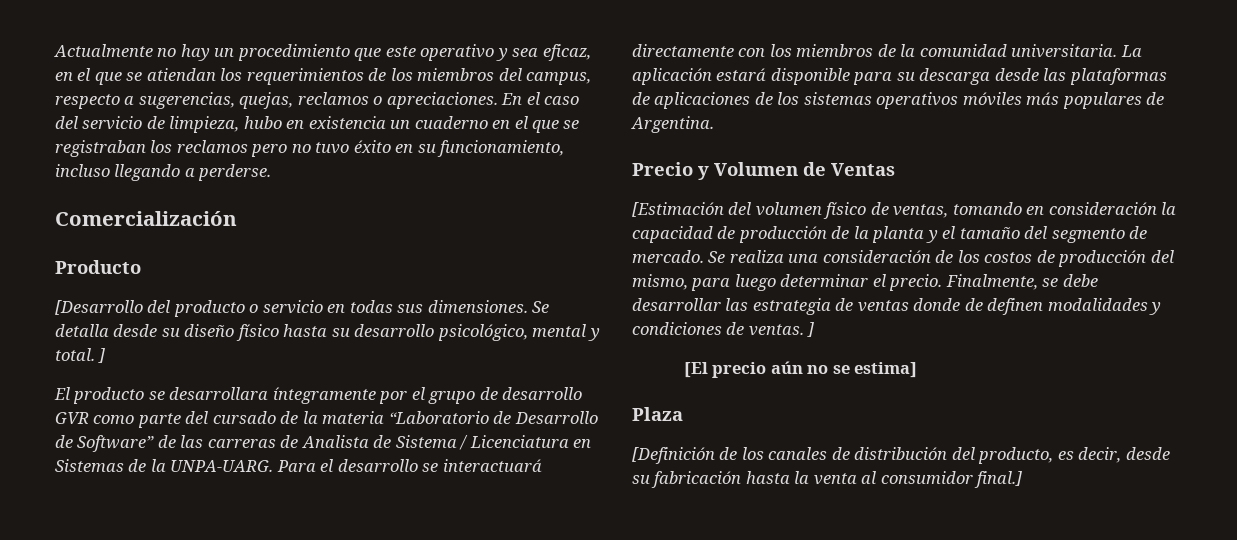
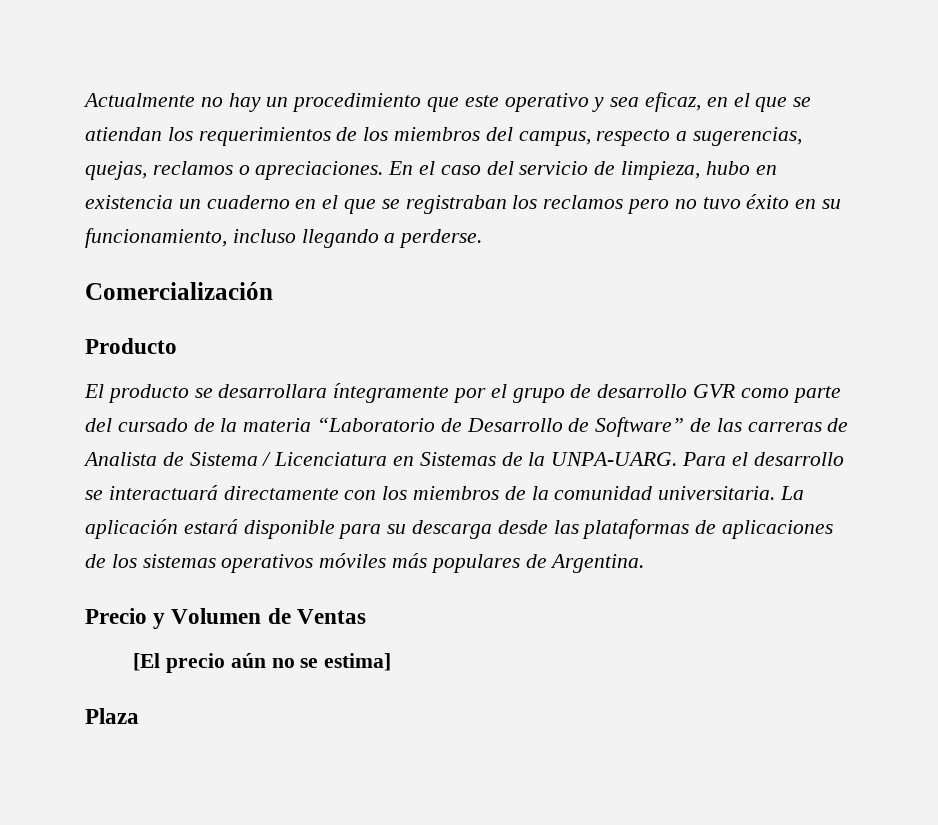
[55,300,550,317] [55,324,600,341] [55,348,106,363] // [Desarrollo del producto o servicio en todas sus dimensiones. Se detalla desde su diseño físico hasta su desarrollo psicológico, mental y total. ] -> (177, 346) none
[632,202,1177,219] [632,226,1148,243] [632,250,1174,267] [632,274,1098,291] [632,298,1162,315] [632,322,815,337] // [Estimación del volumen físico de ventas, tomando en consideración la capacidad de producción de la planta y el tamaño del segmento de mercado. Se realiza una consideración de los costos de producción del mismo, para luego determinar el precio. Finalmente, se debe desarrollar las estrategia de ventas donde de definen modalidades y condiciones de ventas. ] -> (366, 616) none
[632,447,1170,464] [632,471,1023,488] // [Definición de los canales de distribución del producto, es decir, desde su fabricación hasta la venta al consumidor final.] -> (139, 716) none

